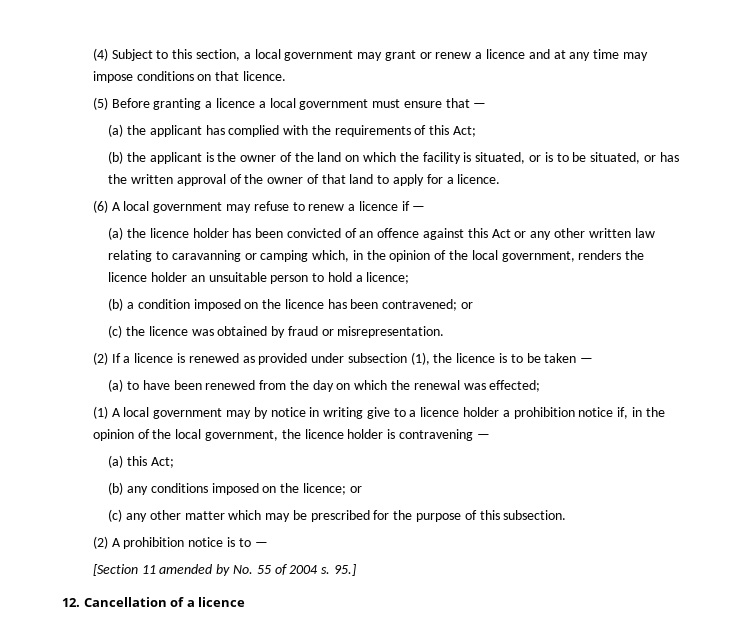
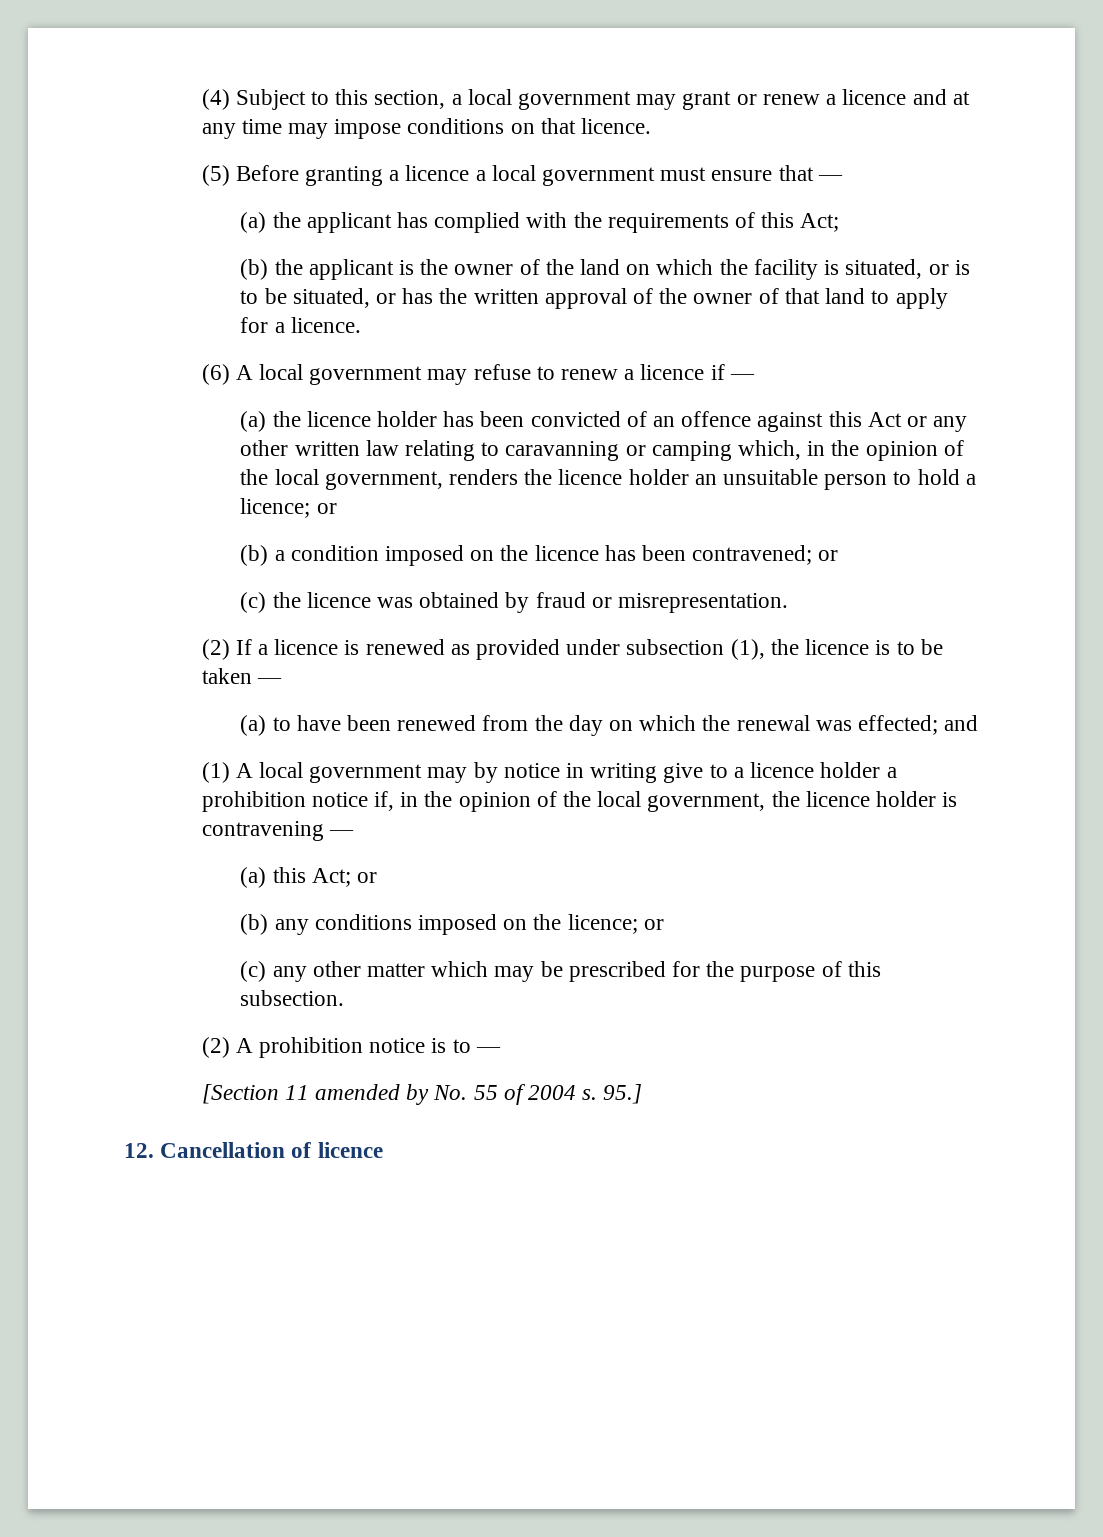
(410, 278) none -> [316,503,337,514] or
(541, 386) none -> [944,715,979,731] and
(174, 462) none -> [356,872,377,883] or
[186,600,195,607] a -> (312, 1150) none

